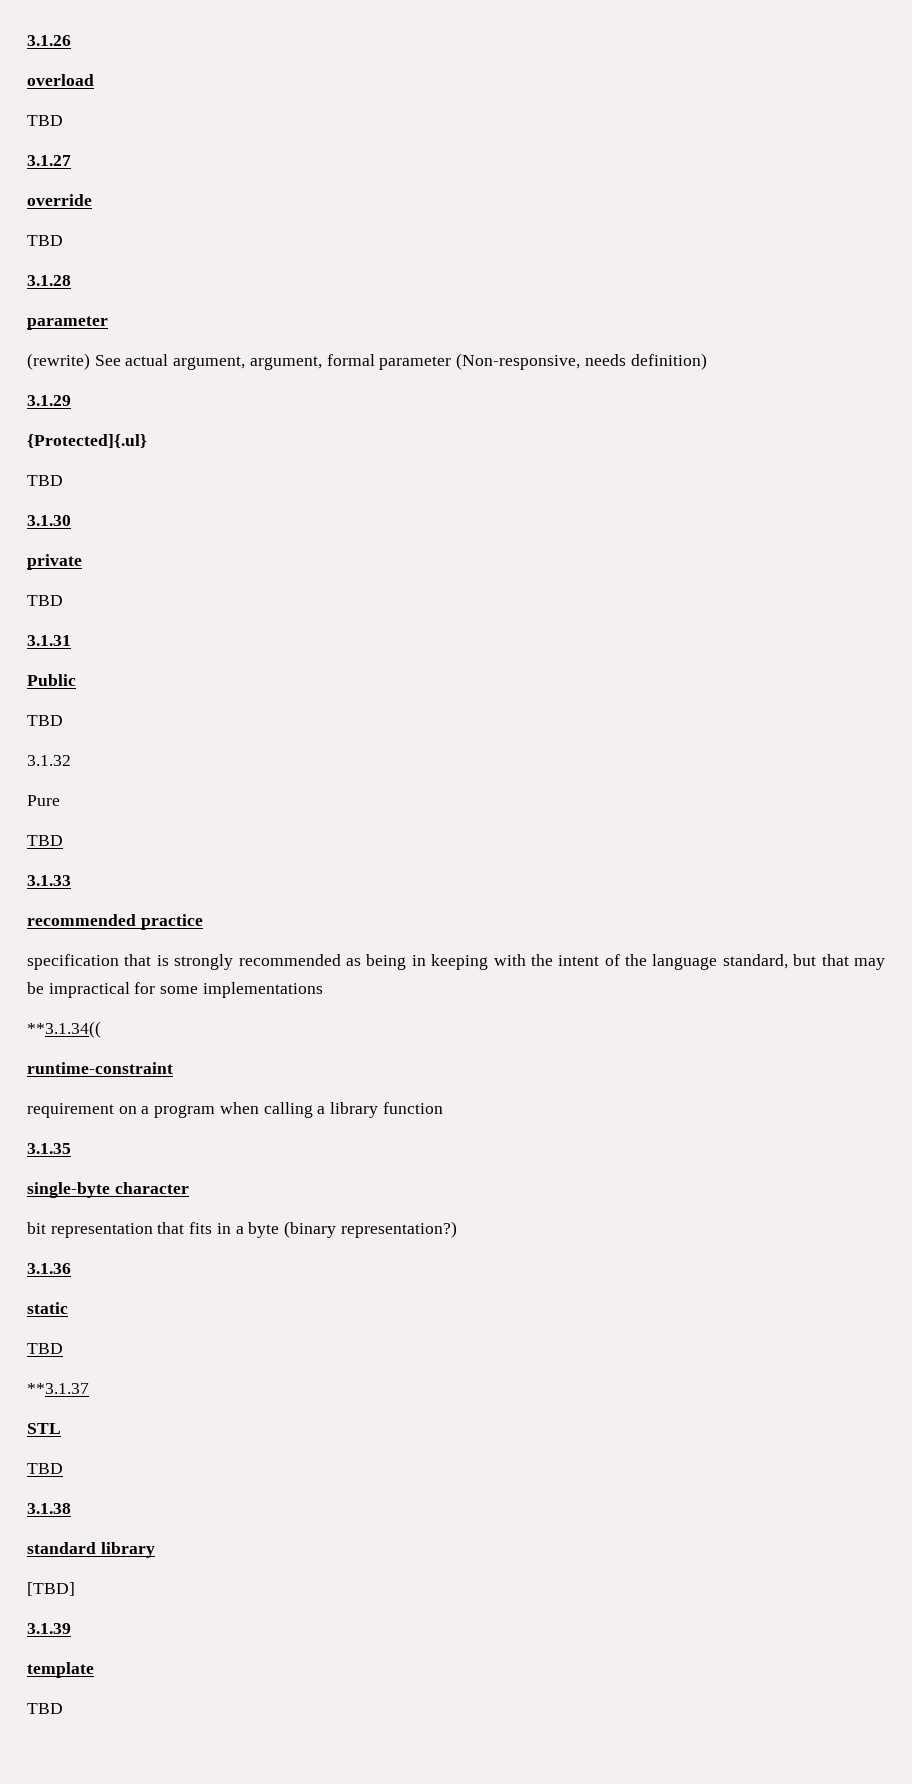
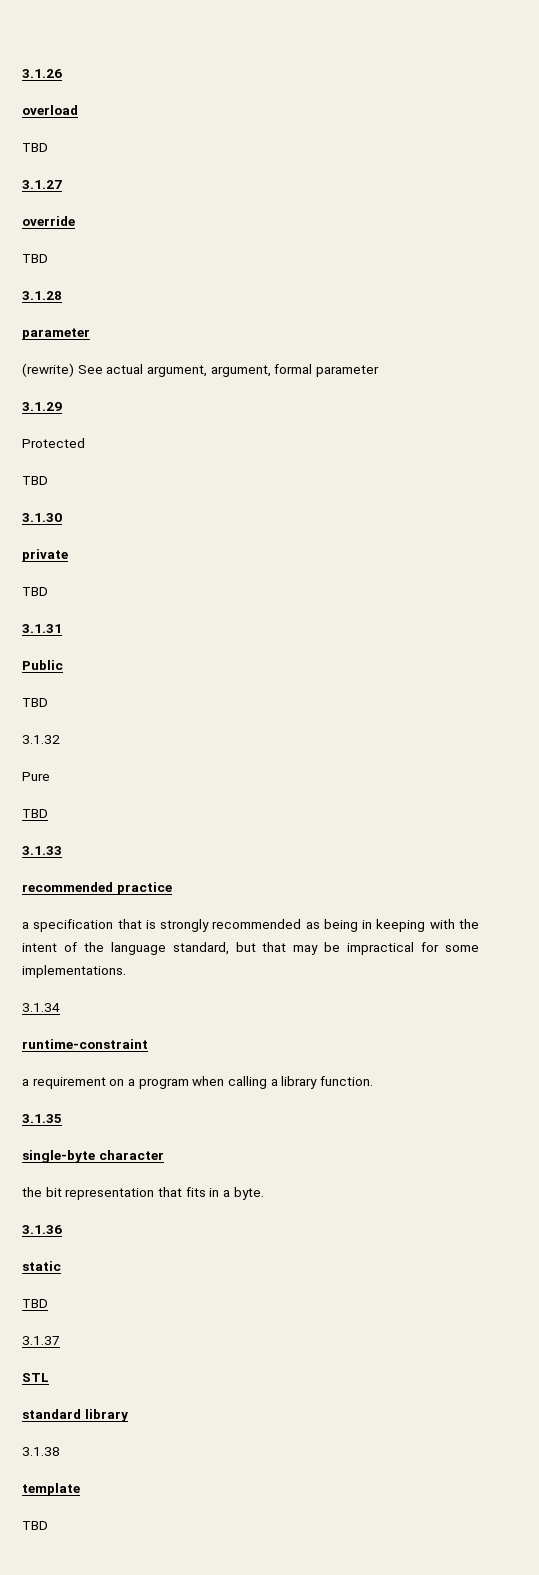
[456,353,707,370] (Non-responsive, needs definition) -> (379, 371) none
[27,434,147,448] {Protected]{.ul} -> [22,438,85,448] Protected
(203, 922) none -> [22,922,29,929] a
[202,982,323,998] [27,1021,101,1038] implementations // **3.1.34(( -> [22,965,126,978] [22,1003,60,1012] implementations. // 3.1.34
(173, 1068) none -> [22,1079,29,1086] a
[382,1102,443,1114] function -> [319,1076,373,1086] function.
(189, 1188) none -> [22,1187,42,1197] the
[248,1221,457,1238] byte (binary representation?) -> [233,1187,264,1200] byte.
[27,1383,89,1394] **3.1.37 -> [22,1336,60,1345] 3.1.37
[27,1463,63,1474] [27,1503,71,1514] // TBD // 3.1.38 -> (49, 1377) none
[27,1582,75,1596] [27,1623,71,1634] [TBD] // 3.1.39 -> [22,1447,60,1456] 3.1.38

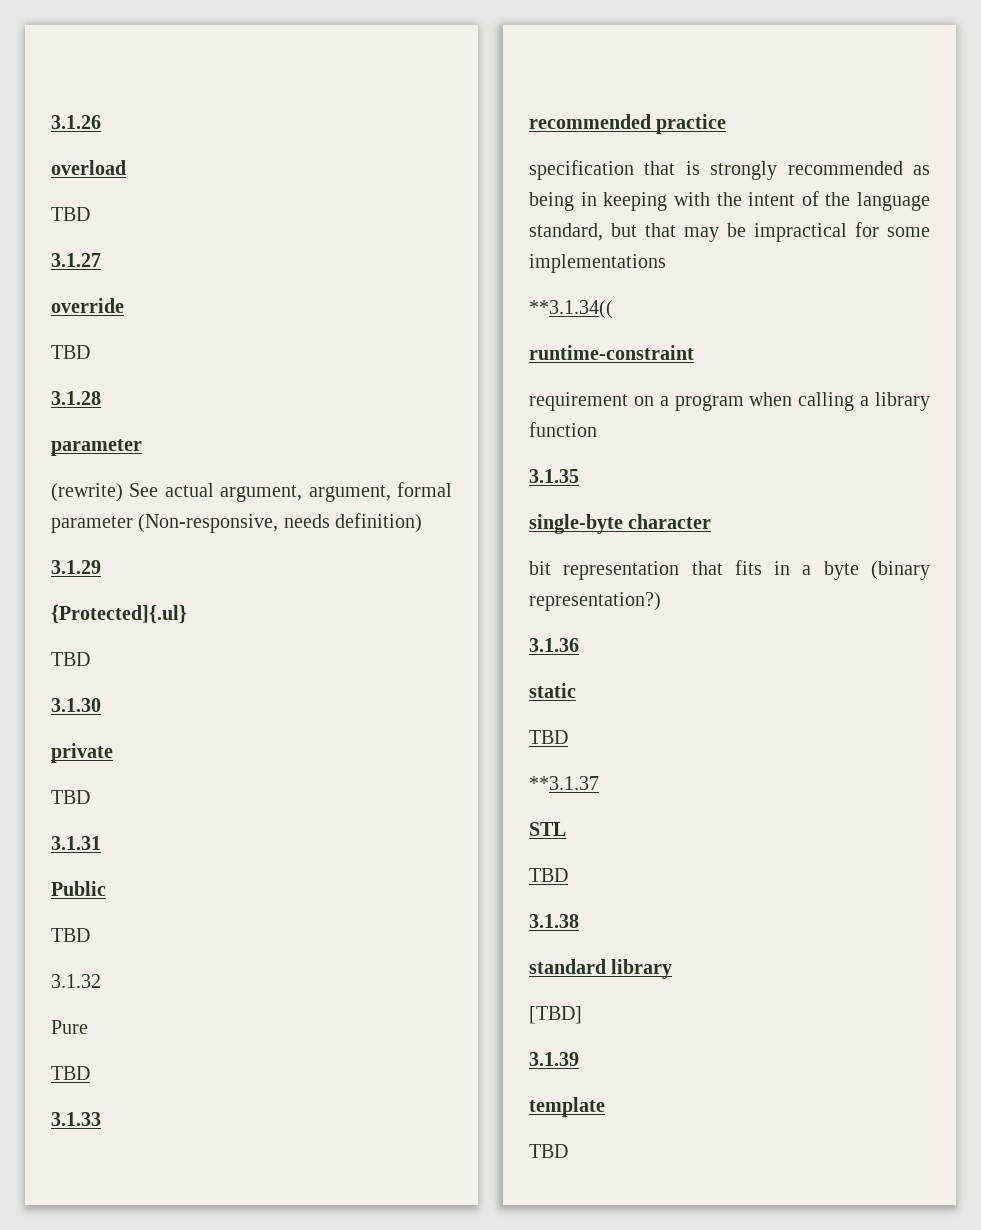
(379, 371) none -> [138,513,423,533] (Non-responsive, needs definition)
[22,438,85,448] Protected -> [51,605,187,624] {Protected]{.ul}
[22,922,29,929] a -> (727, 124) none
[22,965,126,978] [22,1003,60,1012] implementations. // 3.1.34 -> [529,254,666,273] [529,300,613,319] implementations // **3.1.34((
[22,1079,29,1086] a -> (694, 352) none
[319,1076,373,1086] function. -> [529,422,597,437] function
[22,1187,42,1197] the -> (712, 521) none
[233,1187,264,1200] byte. -> [823,561,930,580] [529,592,661,611] byte (binary representation?)
[22,1336,60,1345] 3.1.37 -> [529,776,599,790] **3.1.37
(49, 1377) none -> [529,868,568,882] [529,914,579,928] // TBD // 3.1.38
[22,1447,60,1456] 3.1.38 -> [529,1006,582,1024] [529,1052,579,1066] [TBD] // 3.1.39

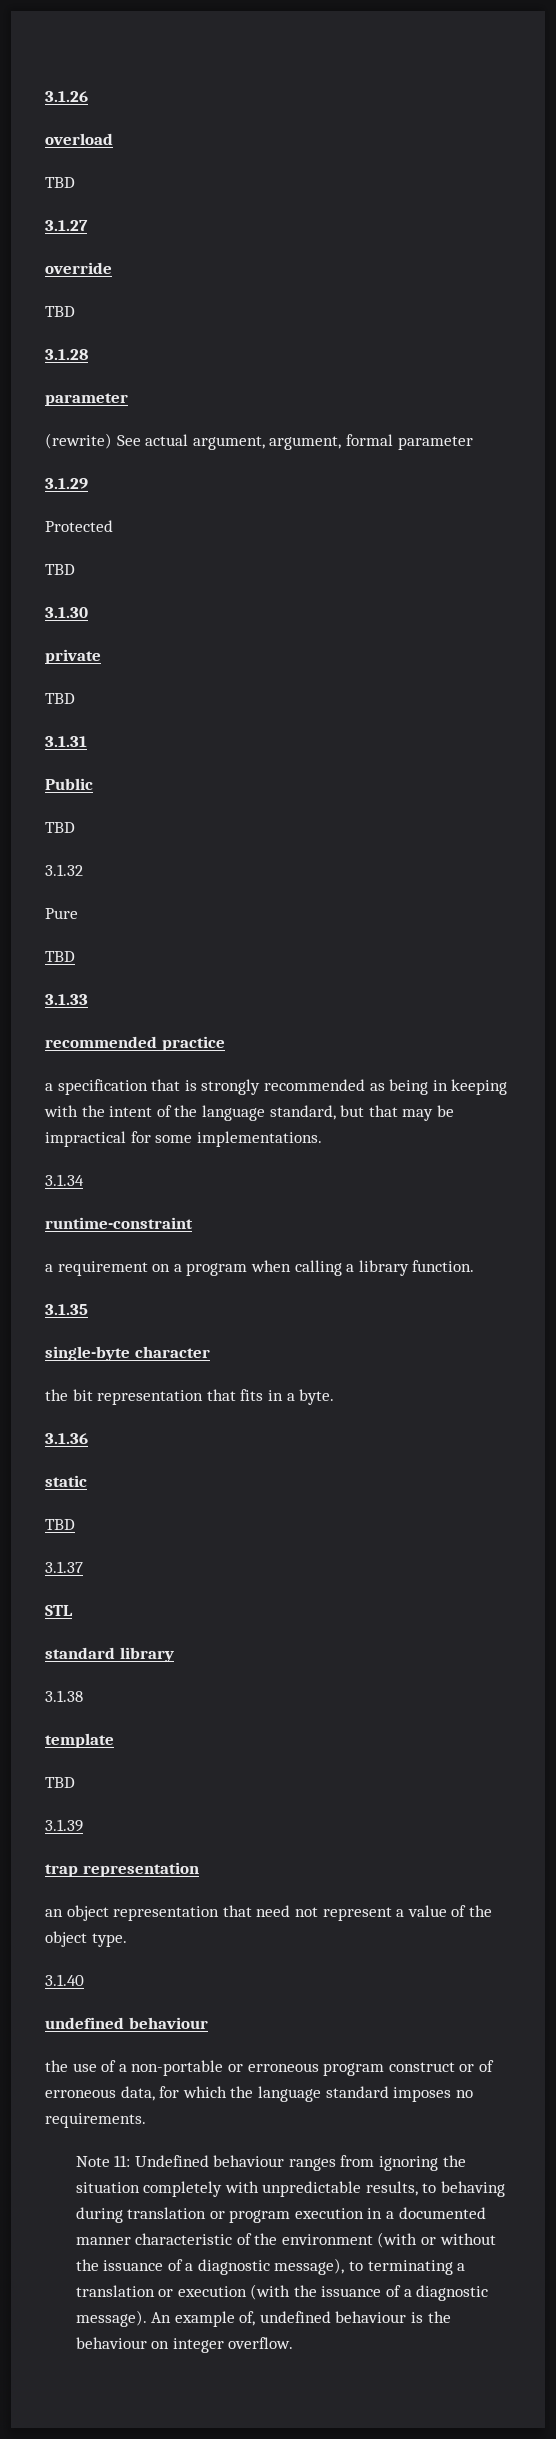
[138,513,423,533] (Non-responsive, needs definition) -> (473, 443) none
[51,605,187,624] {Protected]{.ul} -> [45,520,113,532] Protected
(727, 124) none -> [45,1083,53,1091] a
[529,254,666,273] [529,300,613,319] implementations // **3.1.34(( -> [196,1131,322,1147] [45,1174,84,1186] implementations. // 3.1.34
(694, 352) none -> [45,1264,53,1272] a
[529,422,597,437] function -> [412,1260,475,1272] function.
(712, 521) none -> [45,1389,68,1401] the
[823,561,930,580] [529,592,661,611] byte (binary representation?) -> [299,1389,335,1405] byte.
[529,776,599,790] **3.1.37 -> [45,1561,83,1573] 3.1.37
[529,868,568,882] [529,914,579,928] // TBD // 3.1.38 -> (73, 1610) none
[529,1006,582,1024] [529,1052,579,1066] [TBD] // 3.1.39 -> [45,1690,83,1702] 3.1.38
(568, 1151) none -> [45,1819,83,1832] [45,1862,199,1877] [45,1905,492,1921] [45,1931,127,1947] [45,1974,84,1986] [45,2017,208,2029] [45,2060,494,2076] [45,2086,473,2102] [45,2113,146,2128] [75,2155,466,2171] [75,2181,506,2197] [75,2207,486,2223] [75,2232,496,2248] [75,2258,466,2275] [75,2284,489,2301] [75,2310,451,2327] [75,2337,294,2353] // 3.1.39 // trap representation // an object representation that need not represent a value of the object type. // 3.1.40 // undefined behaviour // the use of a non-portable or erroneous program construct or of erroneous data, for which the language standard imposes no requirements. // Note 11: Undefined behaviour ranges from ignoring the situation completely with unpredictable results, to behaving during translation or program execution in a documented manner characteristic of the environment (with or without the issuance of a diagnostic message), to terminating a translation or execution (with the issuance of a diagnostic message). An example of, undefined behaviour is the behaviour on integer overflow.

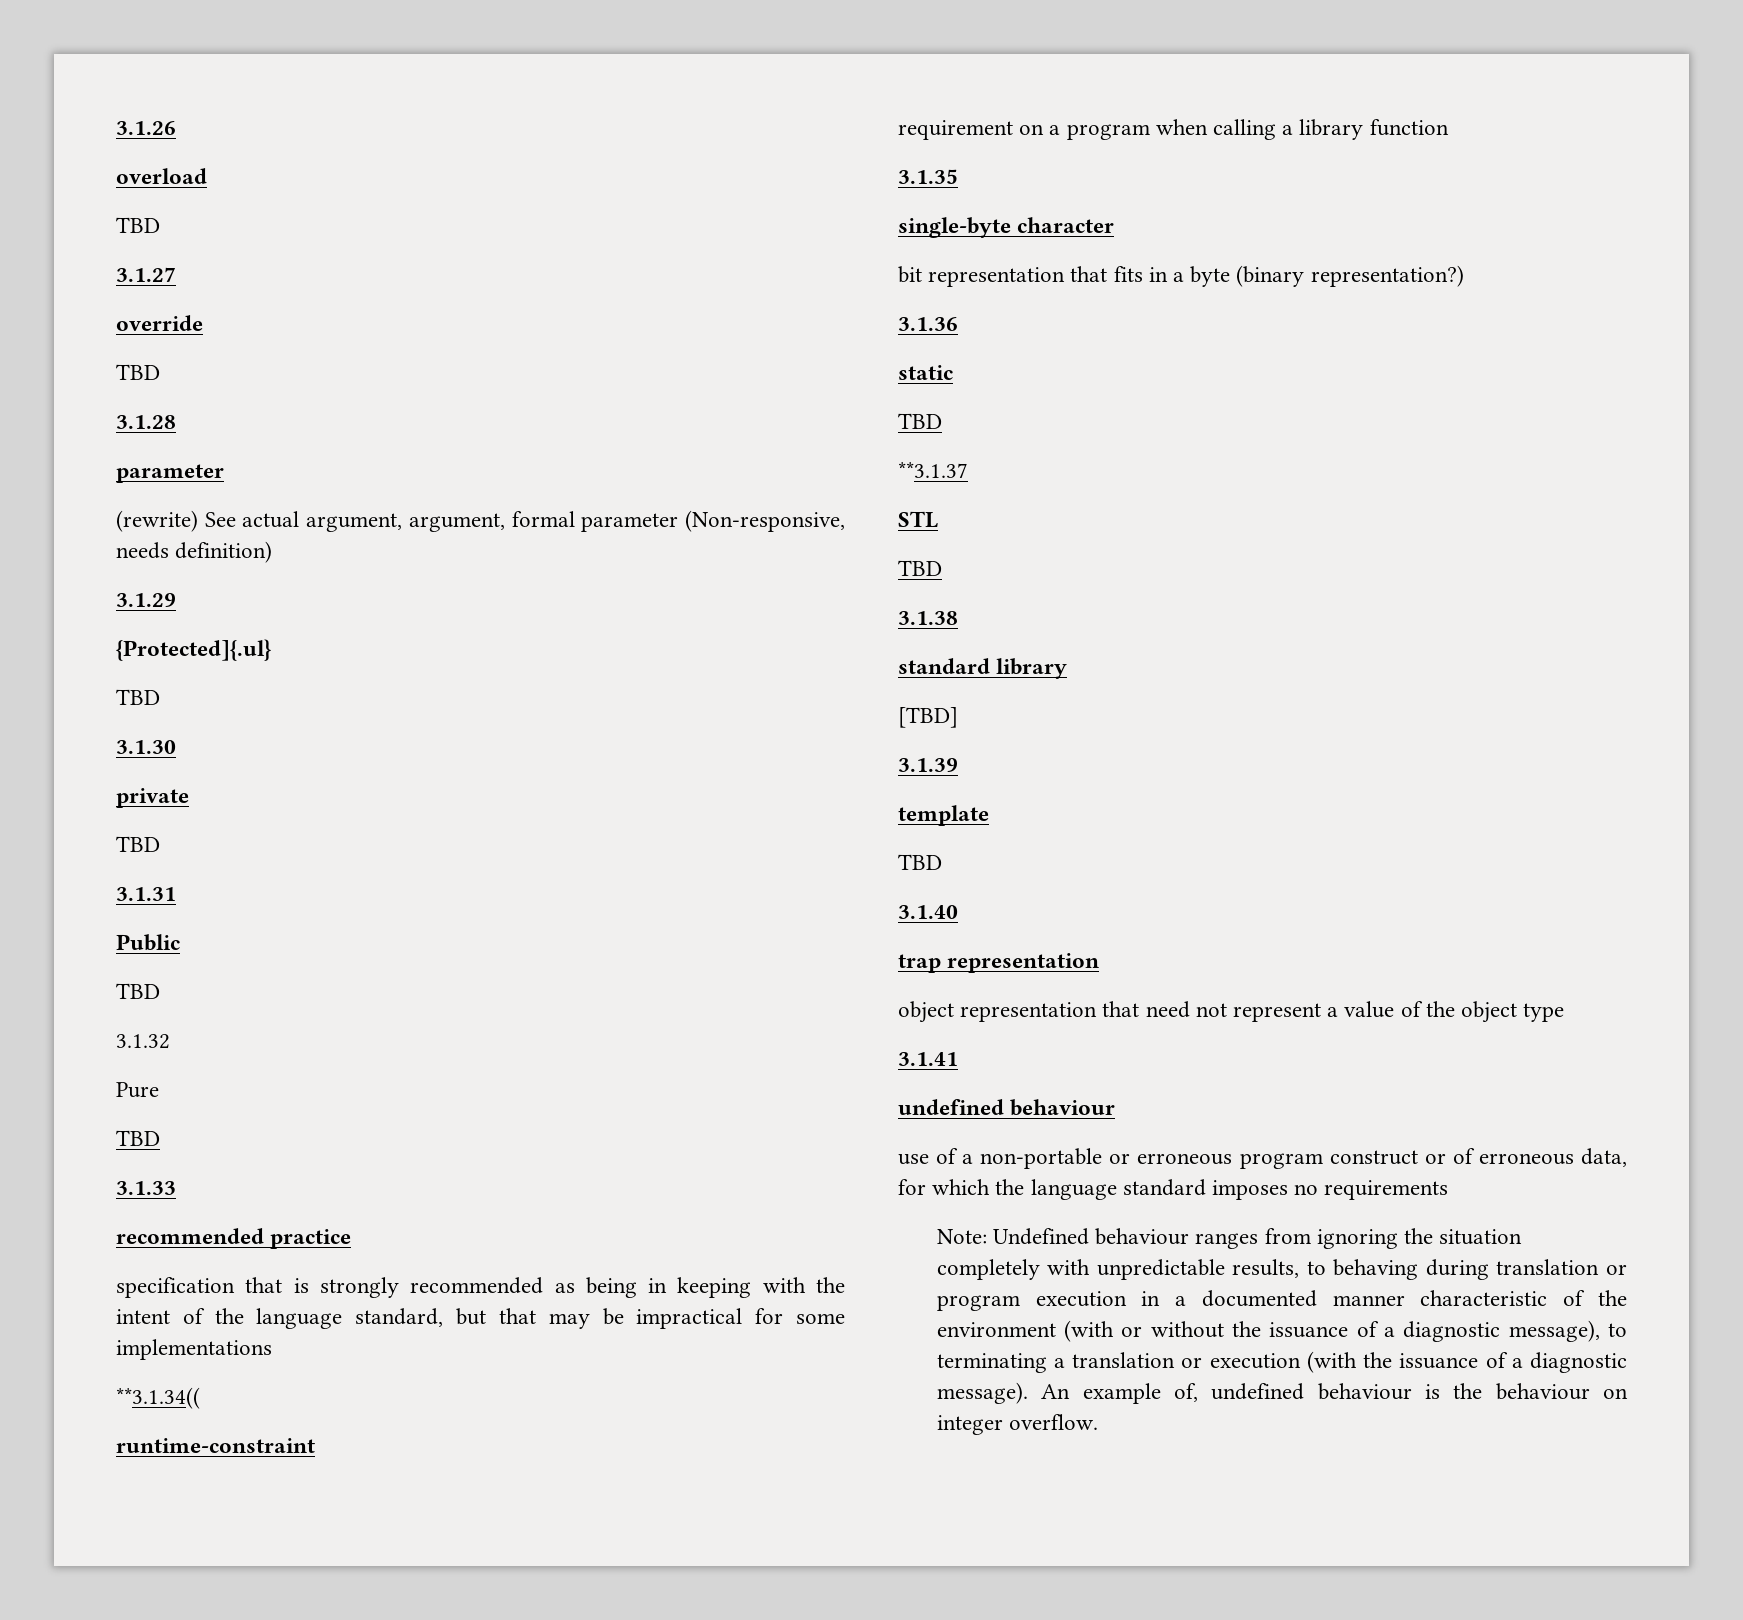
(473, 443) none -> [684,510,845,532] [116,541,273,563] (Non-responsive, needs definition)
[45,520,113,532] Protected -> [116,639,271,661] {Protected]{.ul}
[45,1083,53,1091] a -> (352, 1239) none
[196,1131,322,1147] [45,1174,84,1186] implementations. // 3.1.34 -> [116,1339,272,1360] [116,1387,200,1409] implementations // **3.1.34((
[45,1264,53,1272] a -> (315, 1445) none
[412,1260,475,1272] function. -> [1369,119,1449,136] function
[45,1389,68,1401] the -> (1115, 225) none
[299,1389,335,1405] byte. -> [1190,265,1464,287] byte (binary representation?)
[45,1561,83,1573] 3.1.37 -> [898,461,968,478] **3.1.37
(73, 1610) none -> [898,560,942,576] [898,611,958,625] // TBD // 3.1.38
[45,1690,83,1702] 3.1.38 -> [898,707,958,728] [898,758,958,772] [TBD] // 3.1.39
[45,1819,83,1832] 3.1.39 -> [898,905,958,919] 3.1.40
[45,1909,63,1917] an -> (1100, 963) none
[91,1933,127,1947] [45,1974,84,1986] type. // 3.1.40 -> [1523,1003,1565,1022] [898,1052,958,1066] type // 3.1.41
[45,2060,68,2072] the -> (1116, 1107) none
[45,2113,146,2128] [75,2155,131,2167] requirements. // Note 11: -> [1324,1180,1449,1200] [936,1229,987,1244] requirements // Note:

